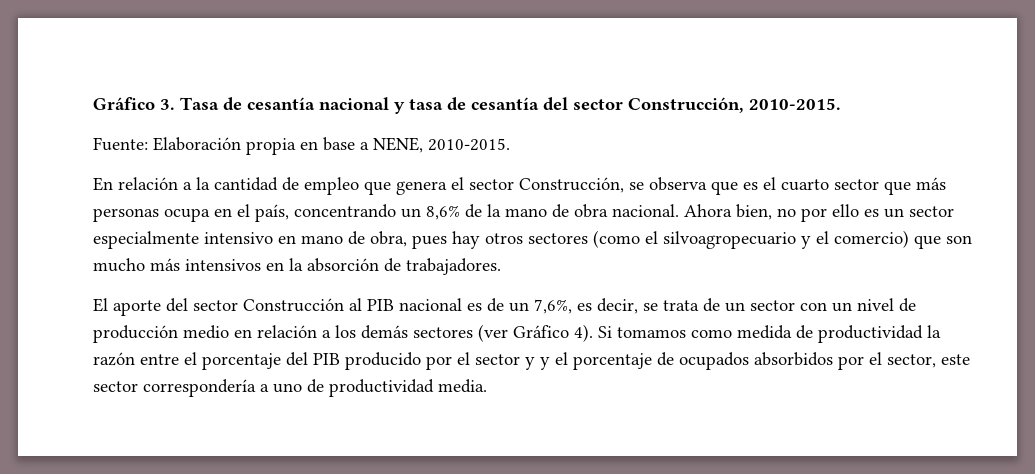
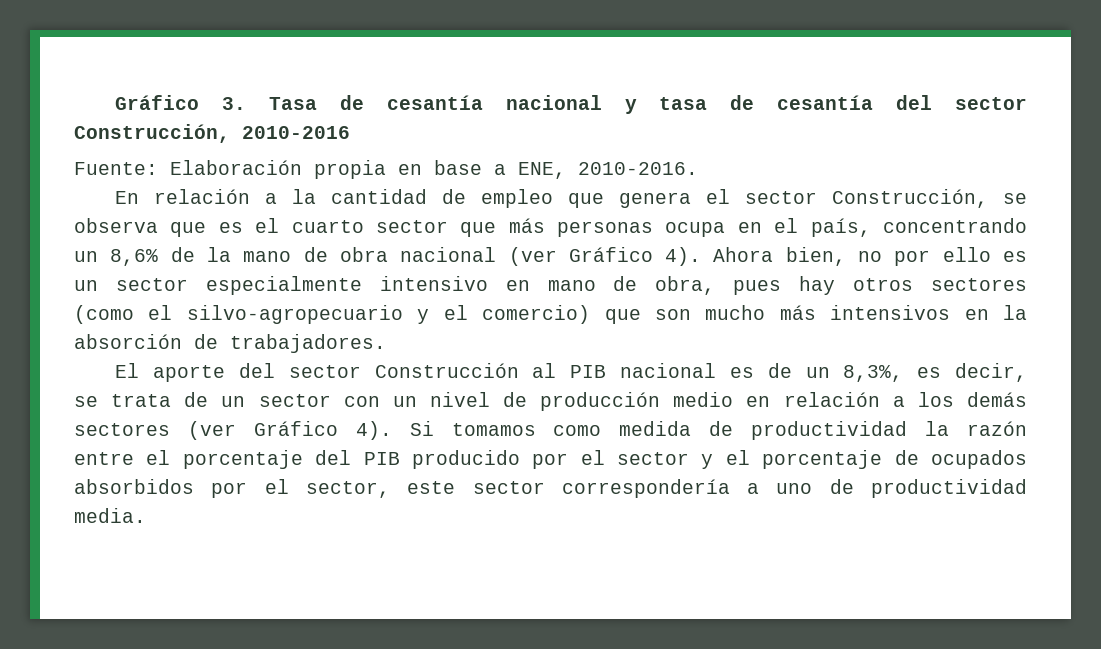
[749,98,841,110] 2010-2015. -> [242,126,350,139] 2010-2016
[373,137,510,153] NENE, 2010-2015. -> [518,162,698,179] ENE, 2010-2016.
[612,204,679,217] nacional. -> [400,247,702,266] nacional (ver Gráfico 4).
[663,231,796,249] silvoagropecuario -> [186,305,403,324] silvo-agropecuario
[534,299,572,314] 7,6%, -> [843,365,904,382] 8,3%,
[540,357,550,370] y -> (714, 461) none

